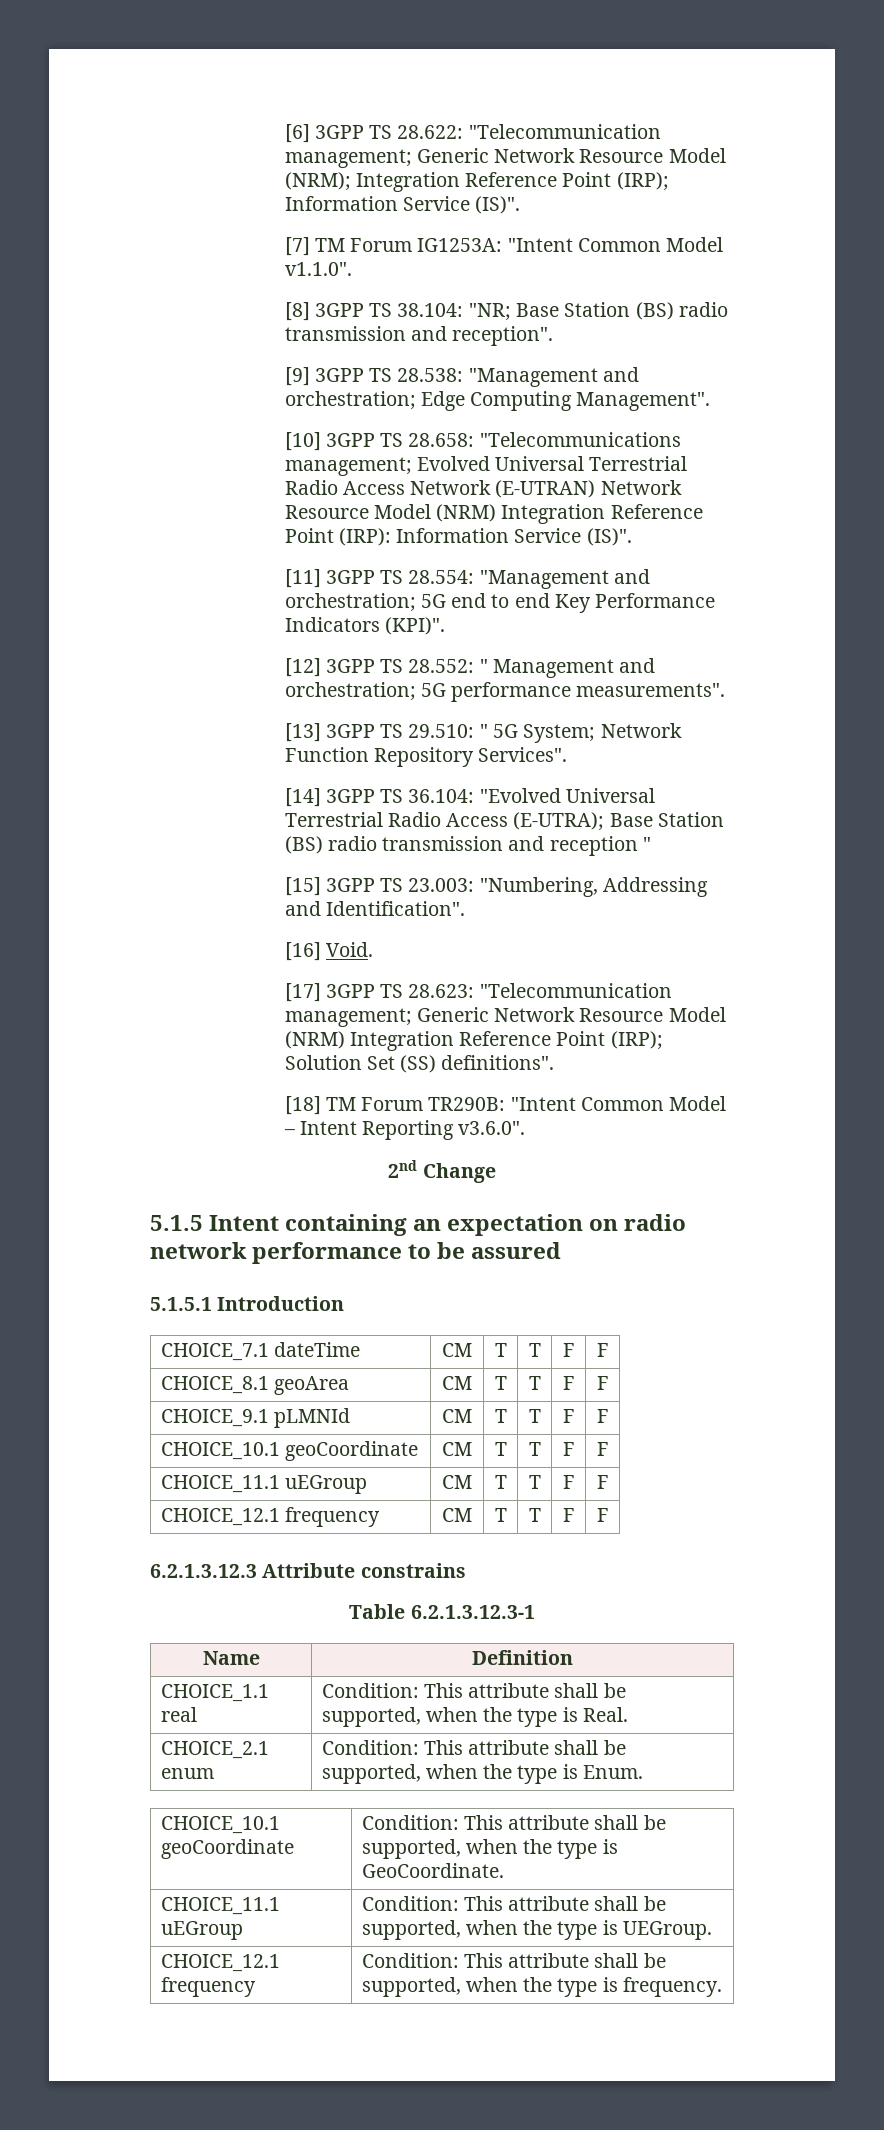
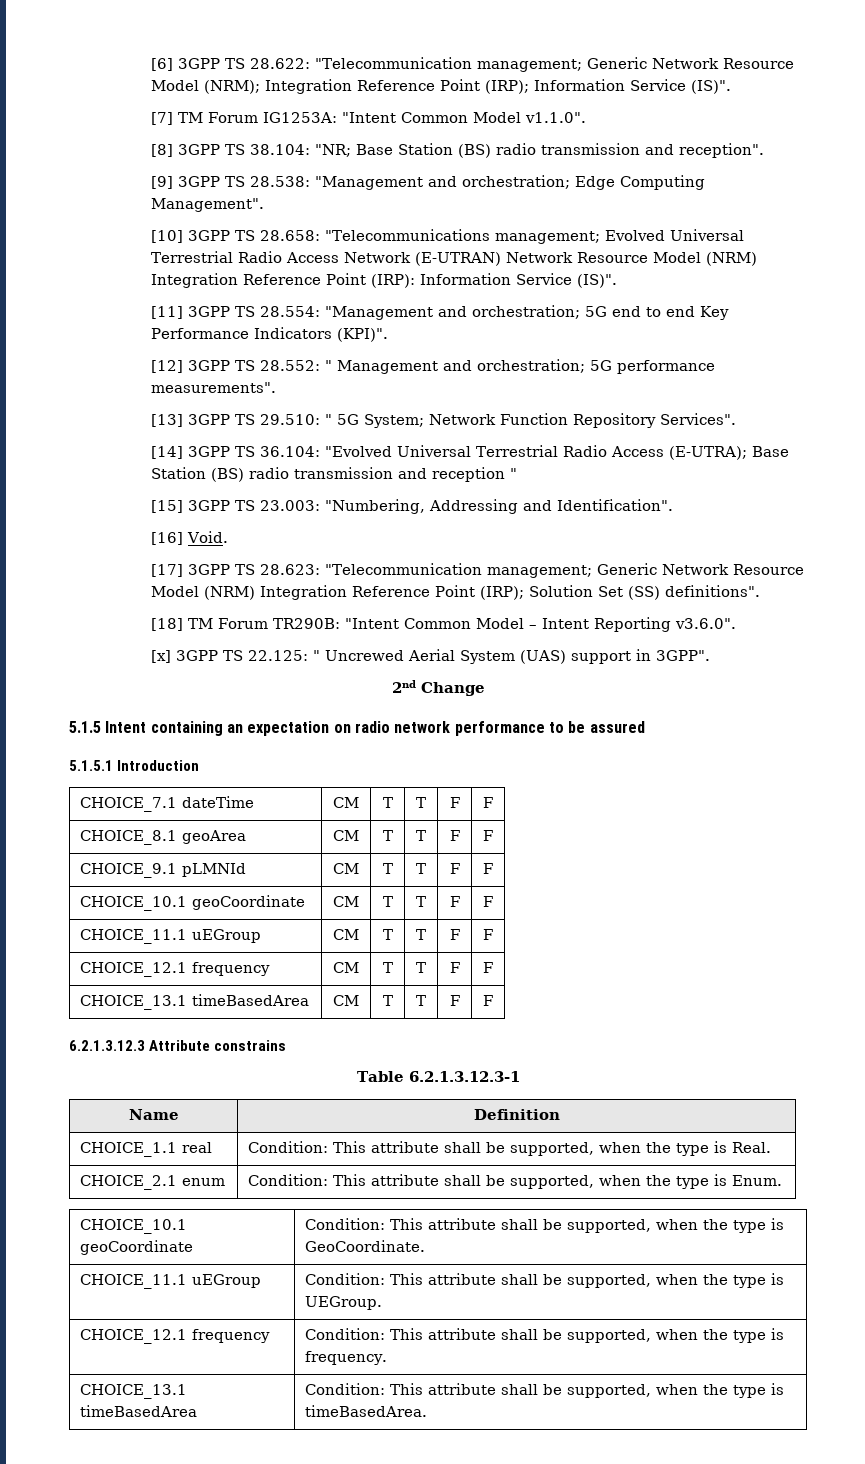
(526, 1128) none -> [151,649,711,664] // [x] 3GPP TS 22.125: " Uncrewed Aerial System (UAS) support in 3GPP".
(609, 1515) none -> [80,994,310,1010] [333,995,359,1006] [382,995,393,1006] [416,995,426,1006] [449,995,460,1006] [483,995,493,1006] // CHOICE_13.1 timeBasedArea | CM | T | T | F | F
(722, 1987) none -> [80,1384,188,1399] [80,1405,198,1417] [305,1383,785,1398] [305,1405,428,1417] // CHOICE_13.1 timeBasedArea | Condition: This attribute shall be supported, when the type is timeBasedArea.

